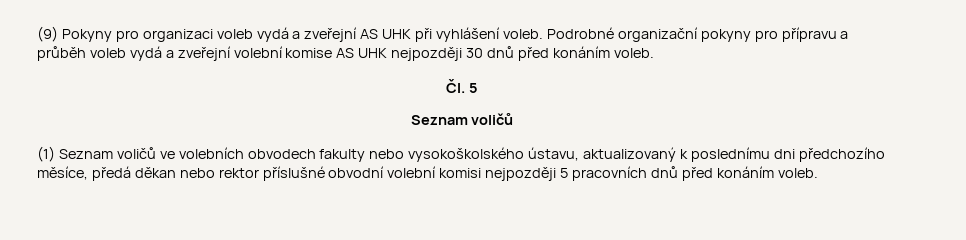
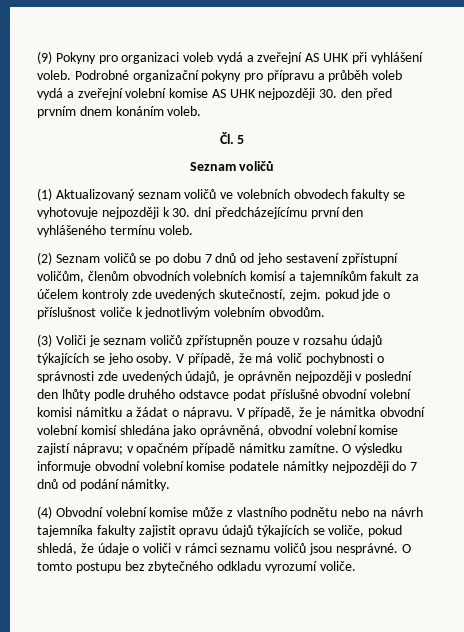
[466,46,549,61] 30 dnů před -> [319,88,392,100] [37,106,112,118] 30. den před prvním dnem
[58,149,113,159] Seznam -> [55,189,181,201] Aktualizovaný seznam
[369,147,885,162] [37,166,818,181] nebo vysokoškolského ústavu, aktualizovaný k poslednímu dni předchozího měsíce, předá děkan nebo rektor příslušné obvodní volební komisi nejpozději 5 pracovních dnů před konáním voleb. -> [393,192,406,199] [37,207,364,219] [37,225,193,237] [37,252,398,265] [37,271,420,283] [37,289,391,301] [37,307,325,319] [37,334,383,347] [37,353,384,365] [37,371,413,383] [37,389,412,401] [37,407,425,419] [37,425,399,437] [37,443,403,455] [37,461,418,473] [37,479,171,491] [37,506,423,519] [37,525,403,537] [37,543,411,555] [37,561,356,573] se vyhotovuje nejpozději k 30. dni předcházejícímu první den vyhlášeného termínu voleb. // (2) Seznam voličů se po dobu 7 dnů od jeho sestavení zpřístupní voličům, členům obvodních volebních komisí a tajemníkům fakult za účelem kontroly zde uvedených skutečností, zejm. pokud jde o příslušnost voliče k jednotlivým volebním obvodům. // (3) Voliči je seznam voličů zpřístupněn pouze v rozsahu údajů týkajících se jeho osoby. V případě, že má volič pochybnosti o správnosti zde uvedených údajů, je oprávněn nejpozději v poslední den lhůty podle druhého odstavce podat příslušné obvodní volební komisi námitku a žádat o nápravu. V případě, že je námitka obvodní volební komisí shledána jako oprávněná, obvodní volební komise zajistí nápravu; v opačném případě námitku zamítne. O výsledku informuje obvodní volební komise podatele námitky nejpozději do 7 dnů od podání námitky. // (4) Obvodní volební komise může z vlastního podnětu nebo na návrh tajemníka fakulty zajistit opravu údajů týkajících se voliče, pokud shledá, že údaje o voliči v rámci seznamu voličů jsou nesprávné. O tomto postupu bez zbytečného odkladu vyrozumí voliče.

